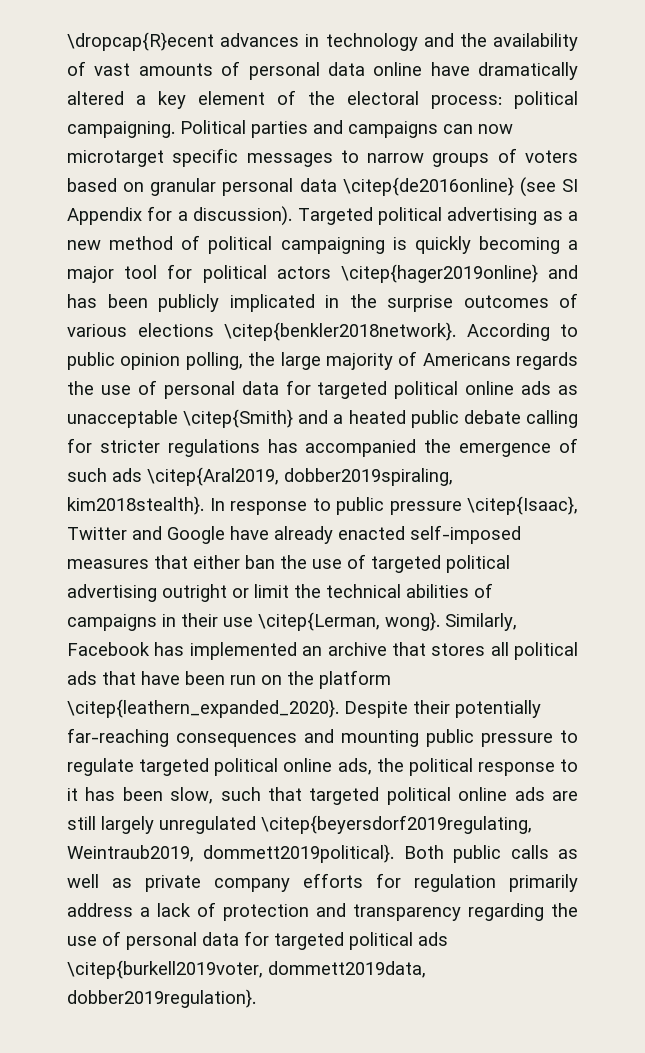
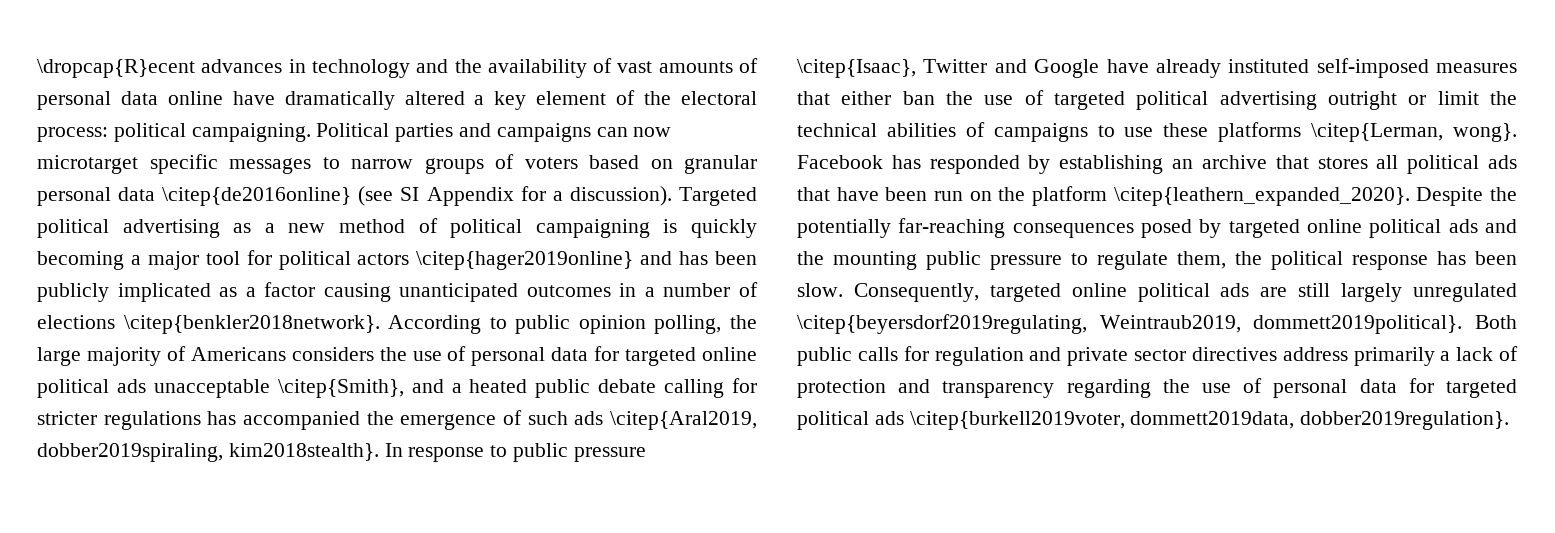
[325,293,578,312] [67,324,127,337] in the surprise outcomes of various -> [219,282,758,302] as a factor causing unanticipated outcomes in a number of
[516,352,578,370] [67,380,578,399] [67,409,294,428] regards the use of personal data for targeted political online ads as unacceptable \citep{Smith} -> [291,346,757,366] [37,379,404,398] considers the use of personal data for targeted online political ads unacceptable \citep{Smith},
[338,526,405,540] enacted -> [1228,59,1310,73] instituted
[162,613,253,627] in their use -> [1097,122,1302,142] to use these platforms
[445,613,517,631] Similarly, -> (1517, 132) none
[189,642,297,660] implemented -> [929,155,1164,174] responded by establishing
[413,700,450,714] their -> [1490,187,1517,201] the
[304,729,334,743] and -> [1141,219,1517,238] [797,251,824,265] posed by targeted online political ads and the
[139,758,578,776] [67,787,508,805] targeted political online ads, the political response to it has been slow, such that targeted political online -> [1177,251,1517,270] [797,283,1210,302] them, the political response has been slow. Consequently, targeted online political
[557,849,578,859] [67,873,578,892] [67,903,133,917] as well as private company efforts for regulation primarily address -> [903,346,1435,366] for regulation and private sector directives address primarily

